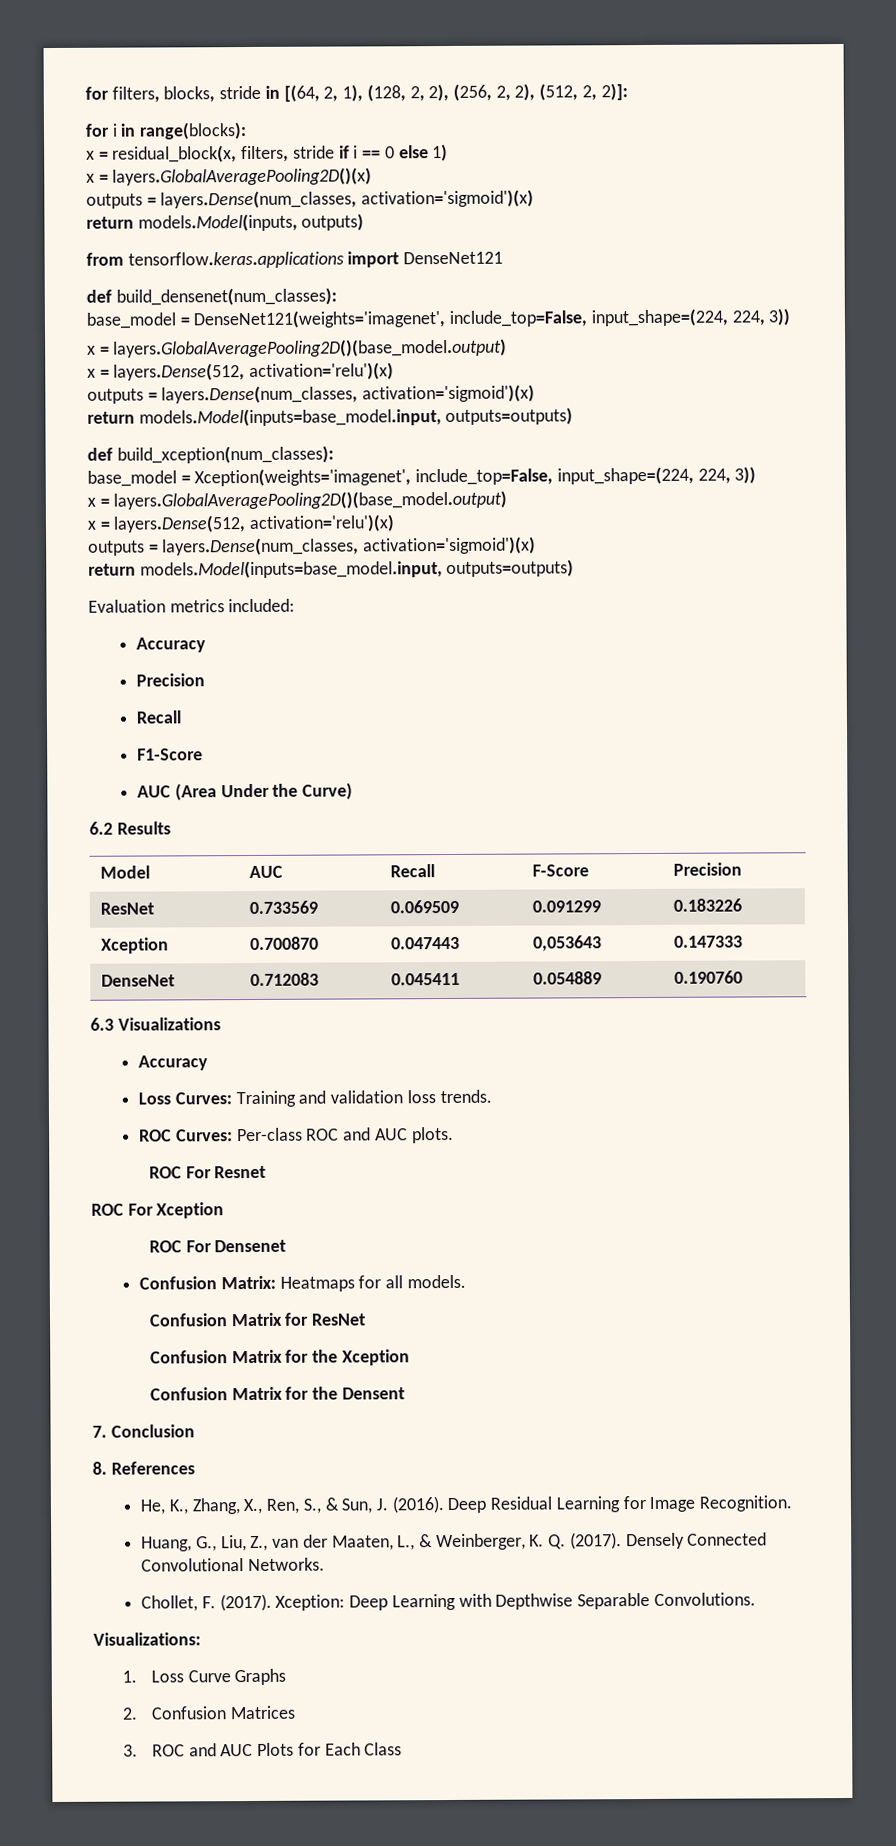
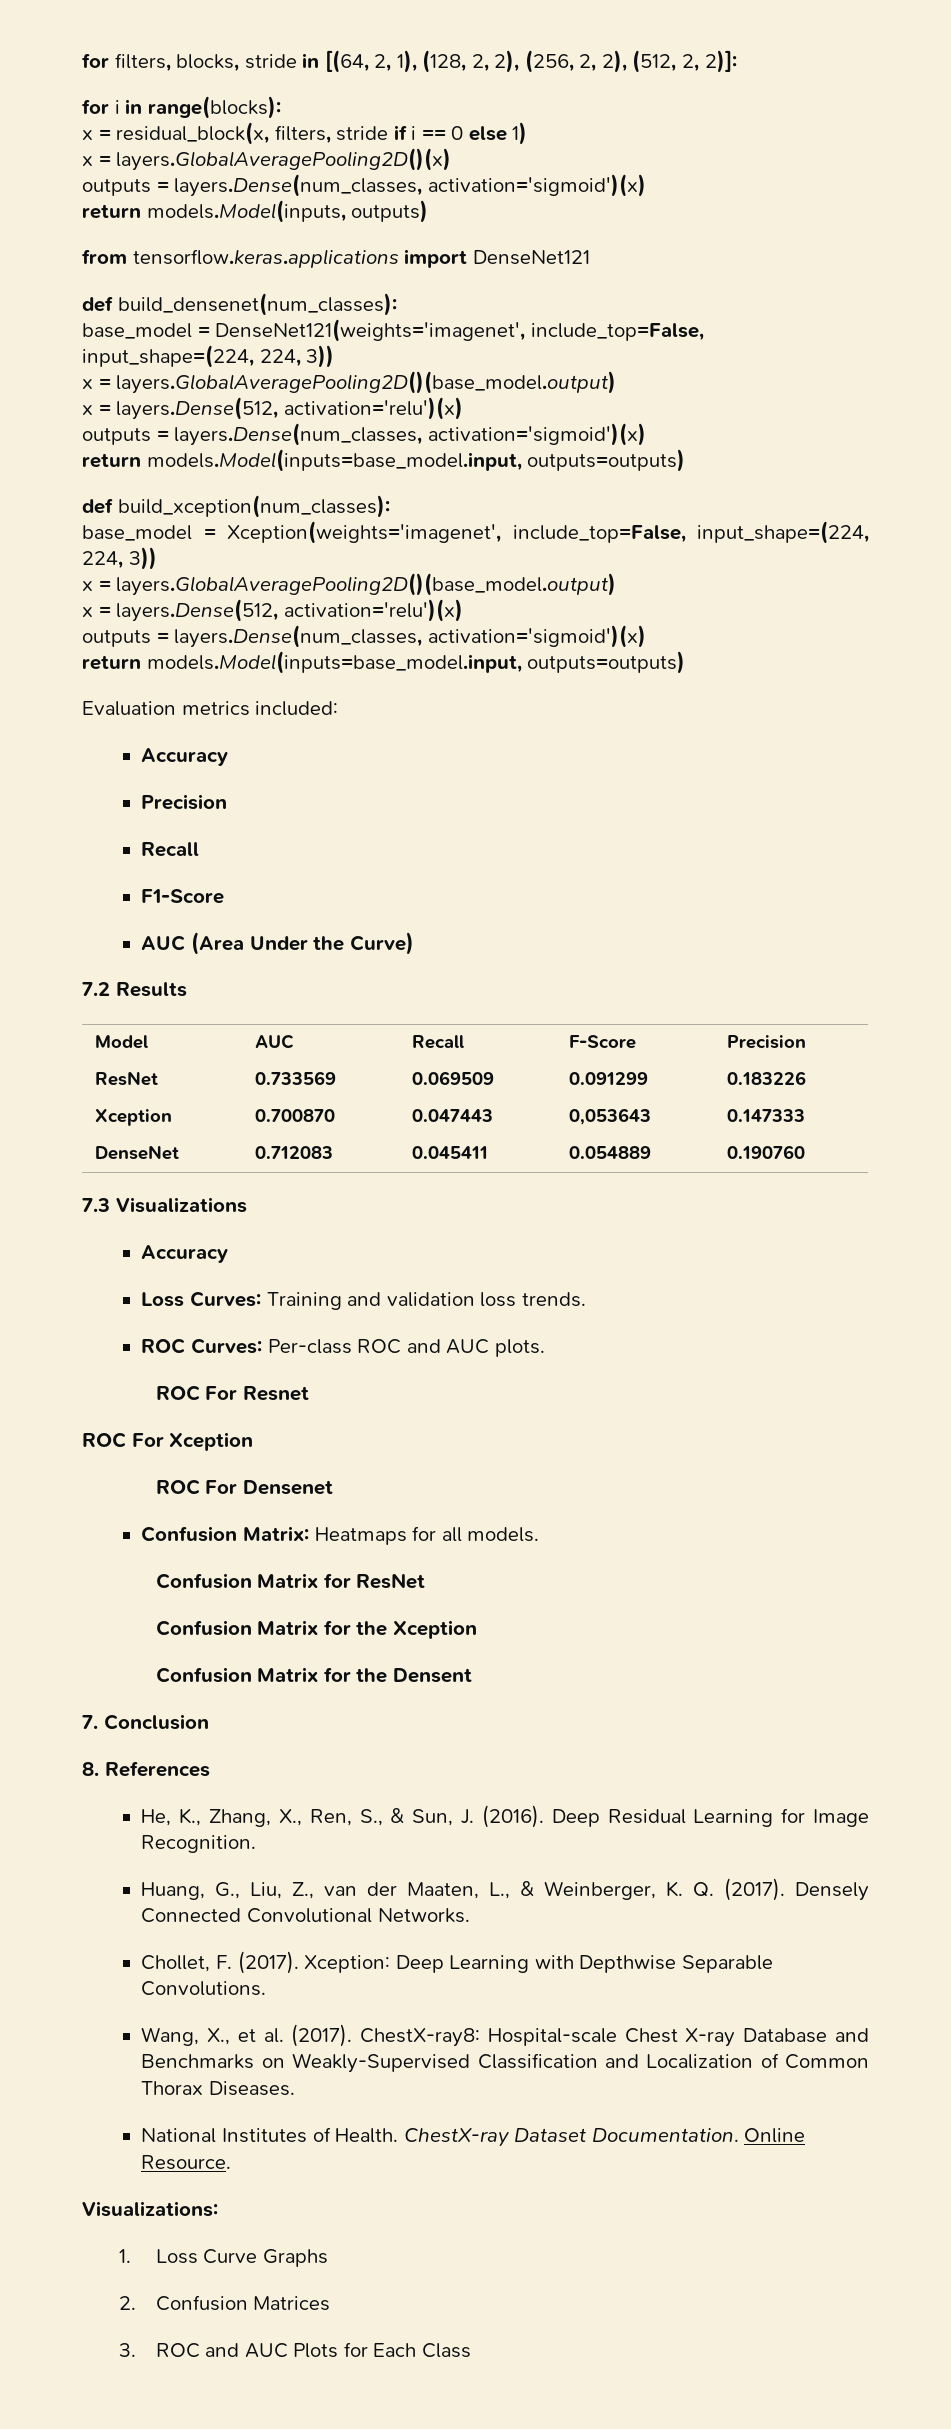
[89,821,113,835] 6.2 -> [82,982,110,996] 7.2
[90,1017,114,1031] 6.3 -> [82,1198,110,1212] 7.3
(756, 1599) none -> [141,2024,870,2047] [141,2053,869,2073] [141,2081,295,2096] [141,2127,806,2147] [141,2155,232,2170] // Wang, X., et al. (2017). ChestX-ray8: Hospital-scale Chest X-ray Database and Benchmarks on Weakly-Supervised Classification and Localization of Common Thorax Diseases. // National Institutes of Health. ChestX-ray Dataset Documentation. Online Resource.

